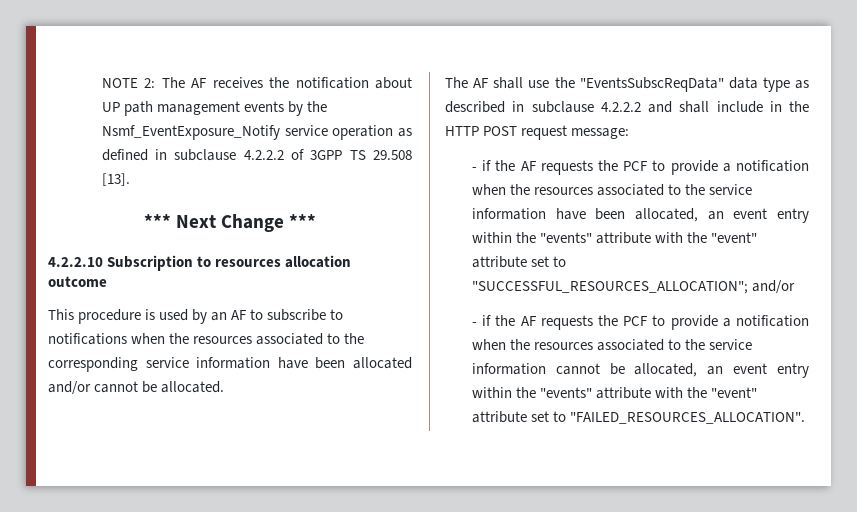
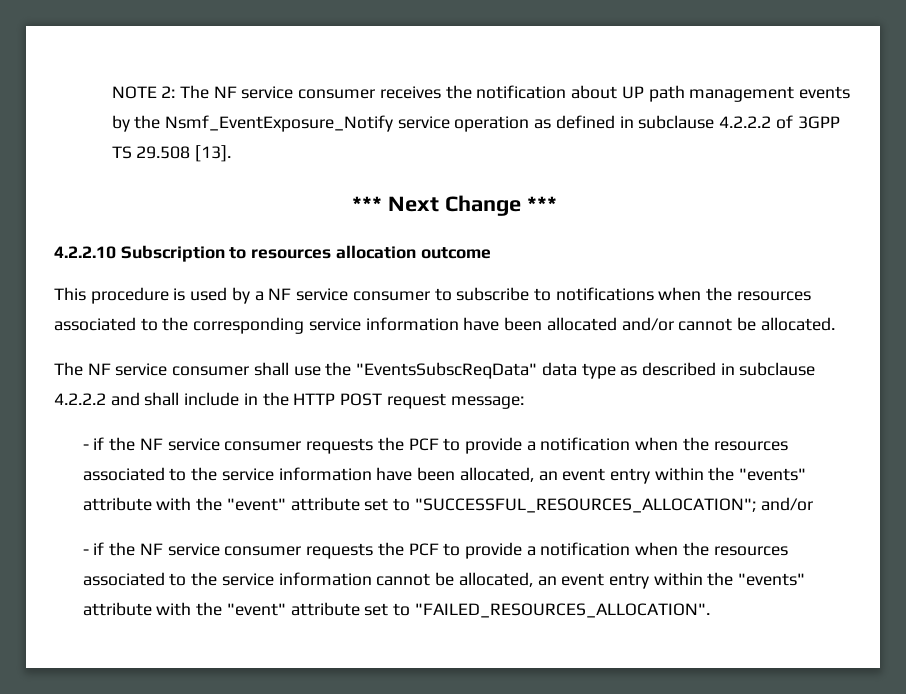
[191,78,208,88] AF -> [213,86,376,99] NF service consumer
[211,310,248,321] an AF -> [254,288,430,301] a NF service consumer
[473,78,490,88] AF -> [87,363,250,376] NF service consumer
[520,161,537,171] AF -> [139,438,302,451] NF service consumer
[520,316,537,326] AF -> [139,543,302,556] NF service consumer

